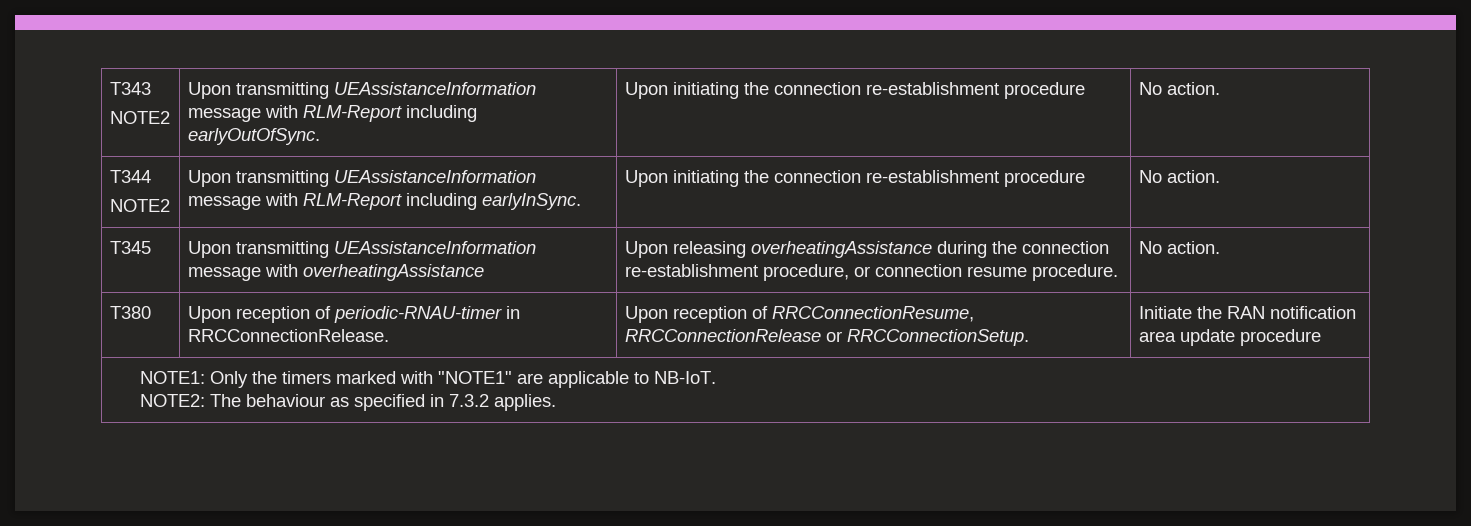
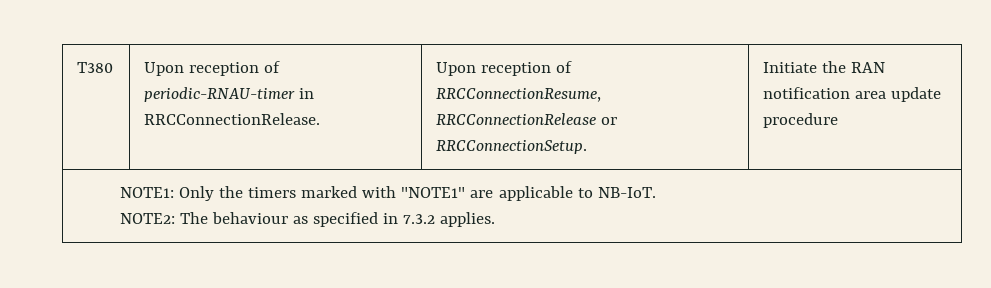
[109,82,151,95] [109,111,170,124] [187,82,536,99] [187,105,477,122] [187,128,320,145] [624,82,1085,99] [1138,82,1220,95] [109,170,151,183] [109,199,170,212] [187,170,536,187] [187,193,581,210] [624,170,1085,187] [1138,170,1220,183] [109,241,151,254] [187,241,536,258] [187,264,484,281] [624,241,1109,258] [624,264,1118,281] [1138,241,1220,254] T343 // NOTE2 | Upon transmitting UEAssistanceInformation message with RLM-Report including earlyOutOfSync. | Upon initiating the connection re-establishment procedure | No action. // T344 // NOTE2 | Upon transmitting UEAssistanceInformation message with RLM-Report including earlyInSync. | Upon initiating the connection re-establishment procedure | No action. // T345 | Upon transmitting UEAssistanceInformation message with overheatingAssistance | Upon releasing overheatingAssistance during the connection re-establishment procedure, or connection resume procedure. | No action. // -> (77, 67) none

